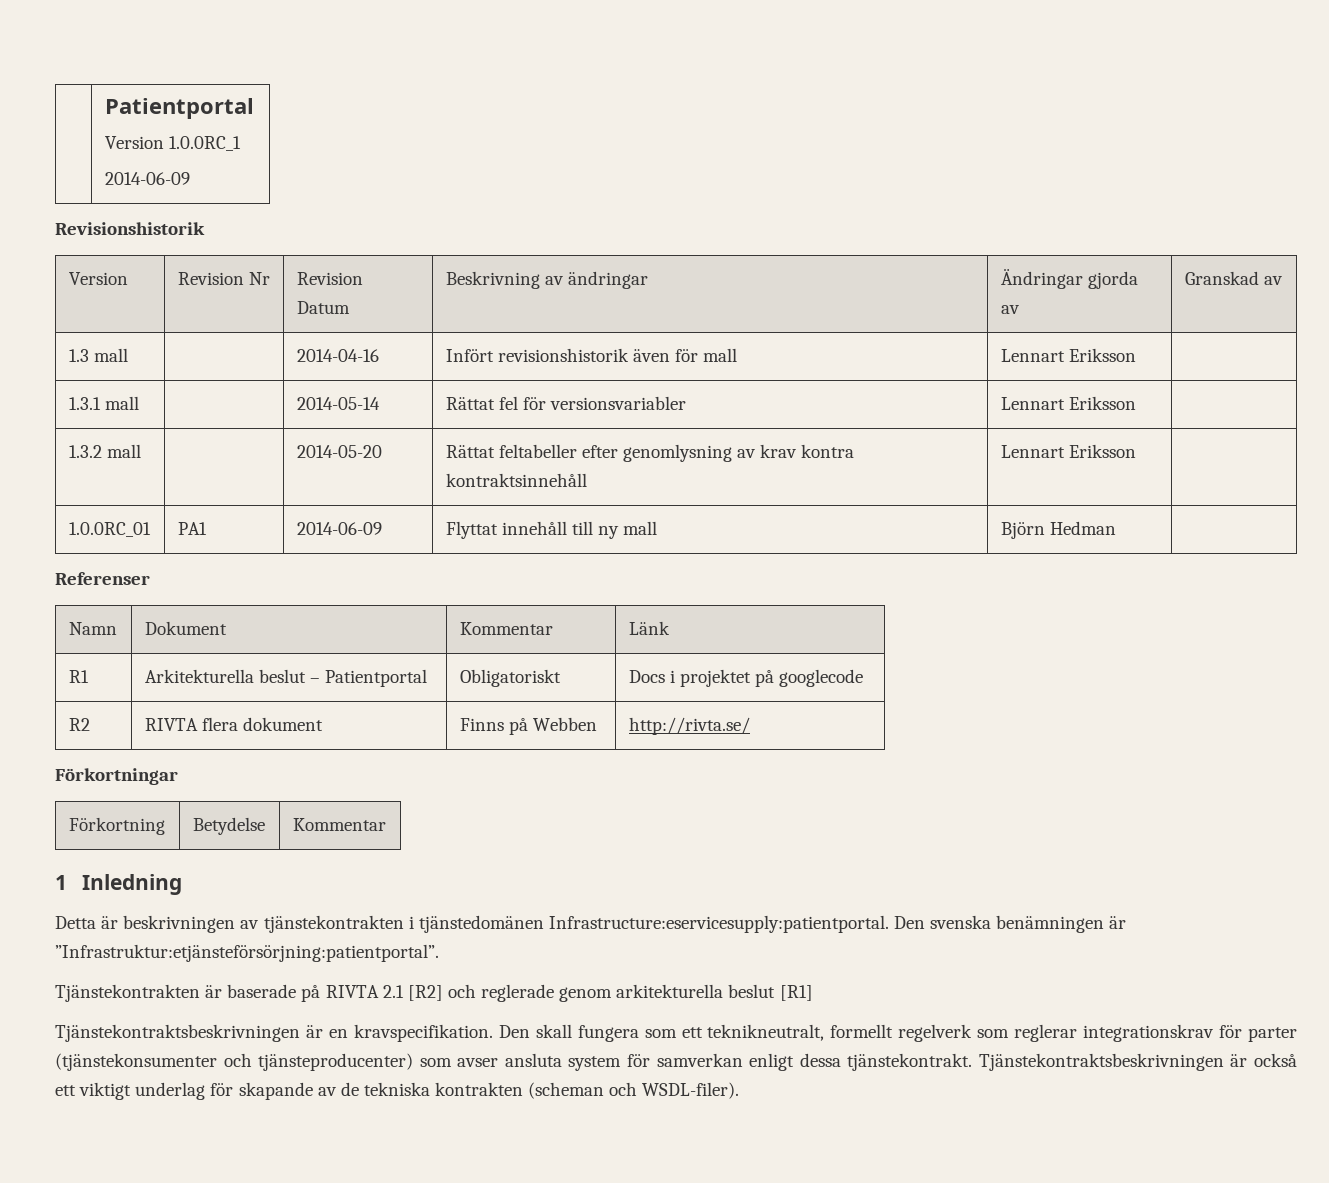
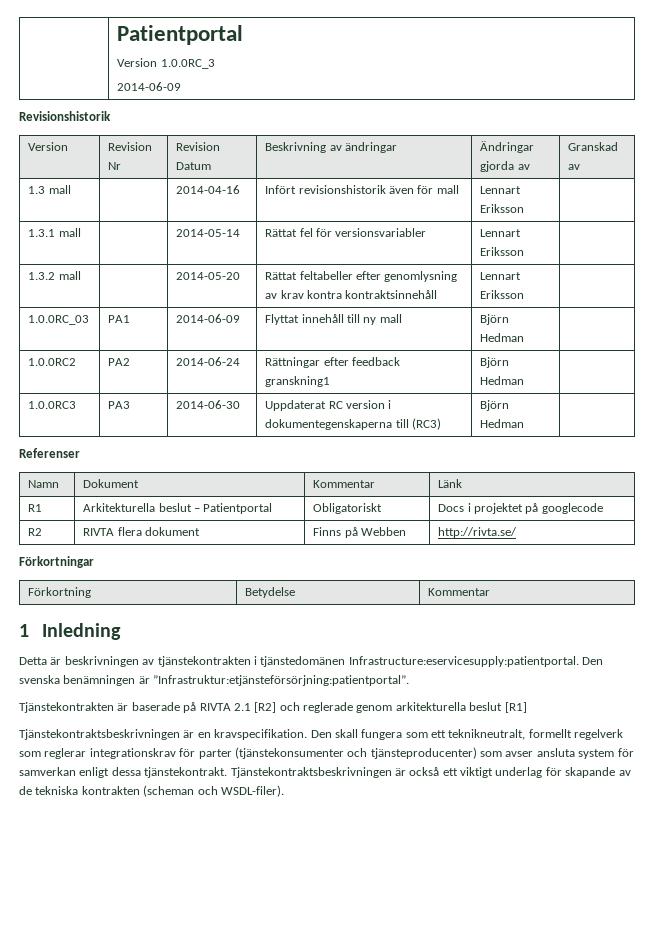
[168,136,241,151] 1.0.0RC_1 -> [160,59,215,69] 1.0.0RC_3
[68,522,151,537] 1.0.0RC_01 -> [28,315,90,325] 1.0.0RC_03
(1116, 528) none -> [28,358,77,366] [108,358,131,366] [176,357,241,366] [265,357,400,368] [265,376,331,387] [480,357,510,368] [480,376,525,385] [28,401,77,409] [108,401,131,409] [176,400,241,409] [265,400,392,411] [265,418,441,430] [480,400,510,411] [480,419,525,428] // 1.0.0RC2 | PA2 | 2014-06-24 | Rättningar efter feedback granskning1 | Björn Hedman | // 1.0.0RC3 | PA3 | 2014-06-30 | Uppdaterat RC version i dokumentegenskaperna till (RC3) | Björn Hedman |

